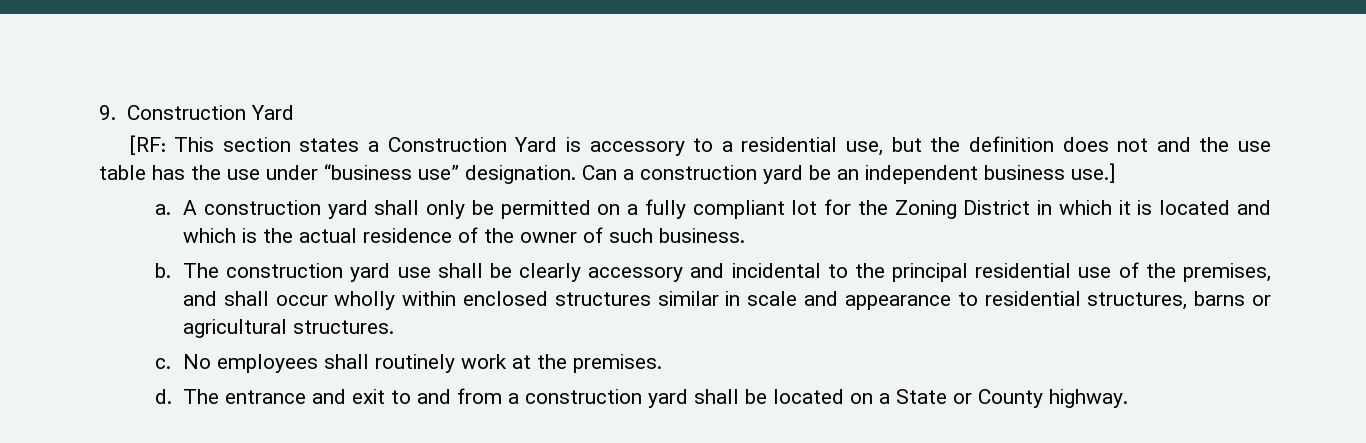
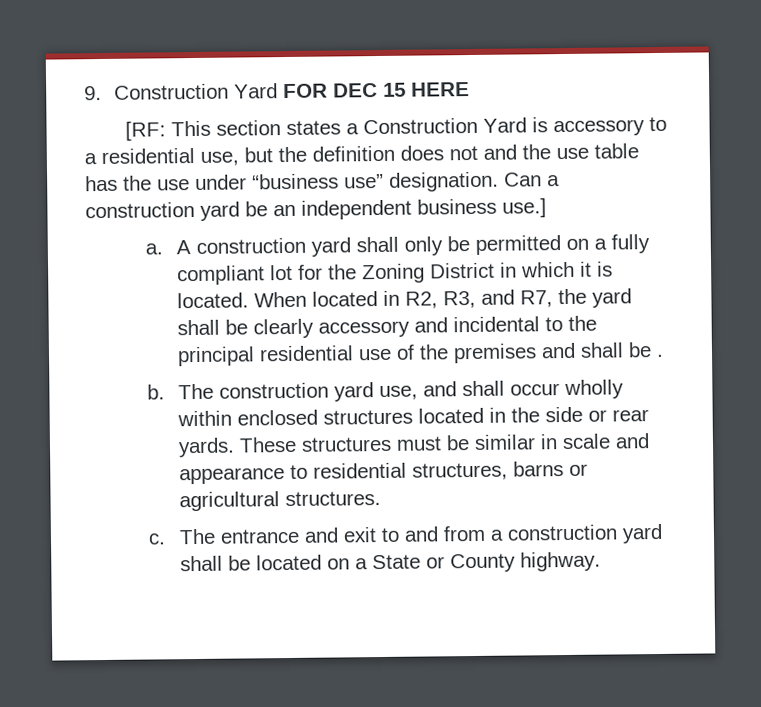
(294, 112) none -> [283,82,471,99] FOR DEC 15 HERE
[1159,200,1272,215] [182,227,745,243] [154,263,431,282] located and which is the actual residence of the owner of such business. // b. The construction yard use -> [176,288,632,309] located. When located in R2, R3, and R7, the yard
[1183,263,1271,282] premises, -> [452,342,664,364] [147,382,418,402] premises and shall be . // b. The construction yard use,
(651, 299) none -> [417,406,649,424] [177,435,470,458] located in the side or rear yards. These structures must be
[182,354,662,373] [154,389,172,404] No employees shall routinely work at the premises. // d. -> (167, 539) none

